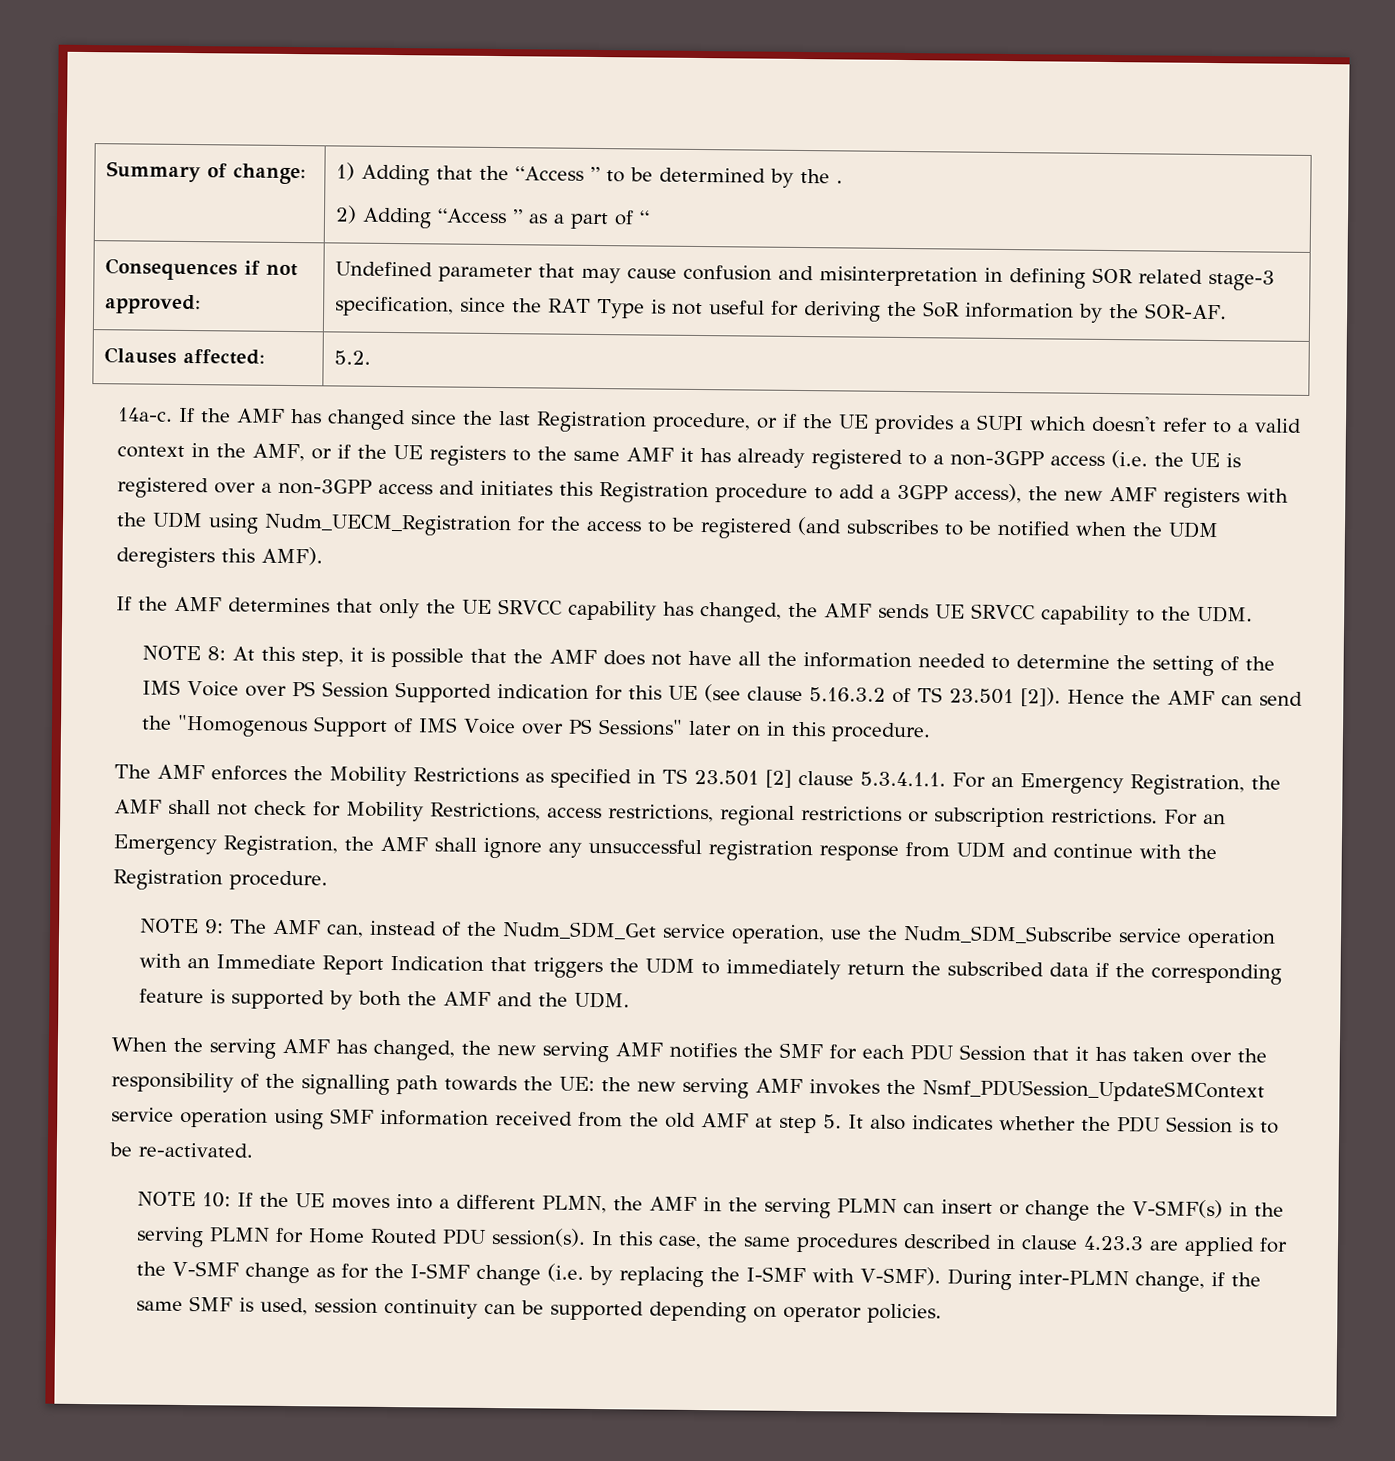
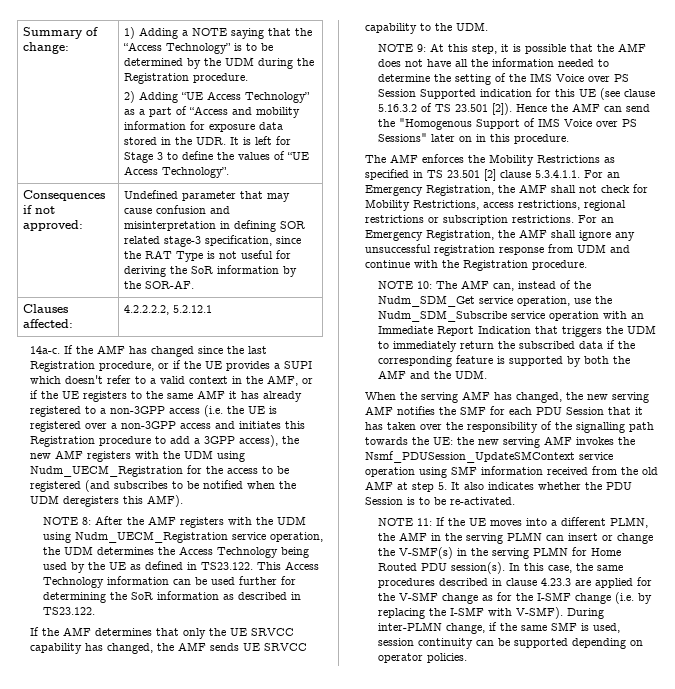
(431, 175) none -> [182,28,265,39] a NOTE saying
[590,166,601,182] ” -> [166,43,243,54] Technology” is
[836,180,844,184] . -> [225,57,315,69] [124,73,249,84] UDM during the Registration procedure.
[437,208,524,224] “Access ” -> [181,91,311,103] “UE Access Technology”
[639,210,651,225] “ -> [189,106,301,118] [124,121,284,132] [124,136,292,145] [124,151,310,163] [124,166,230,178] “Access and mobility information for exposure data stored in the UDR. It is left for Stage 3 to define the values of “UE Access Technology”.
[334,350,372,365] 5.2. -> [124,305,213,315] 4.2.2.2.2, 5.2.12.1
(324, 556) none -> [42,516,306,528] [42,531,323,543] [42,546,309,558] [42,561,319,573] [42,576,296,588] [42,591,301,603] [42,607,95,615] // NOTE 8: After the AMF registers with the UDM using Nudm_UECM_Registration service operation, the UDM determines the Access Technology being used by the UE as defined in TS23.122. This Access Technology information can be used further for determining the SoR information as described in TS23.122.
[206,646,226,661] 8: -> [416,44,426,52] 9:
[203,919,224,934] 9: -> [416,281,432,289] 10:
[201,1192,231,1208] 10: -> [416,518,432,526] 11:

